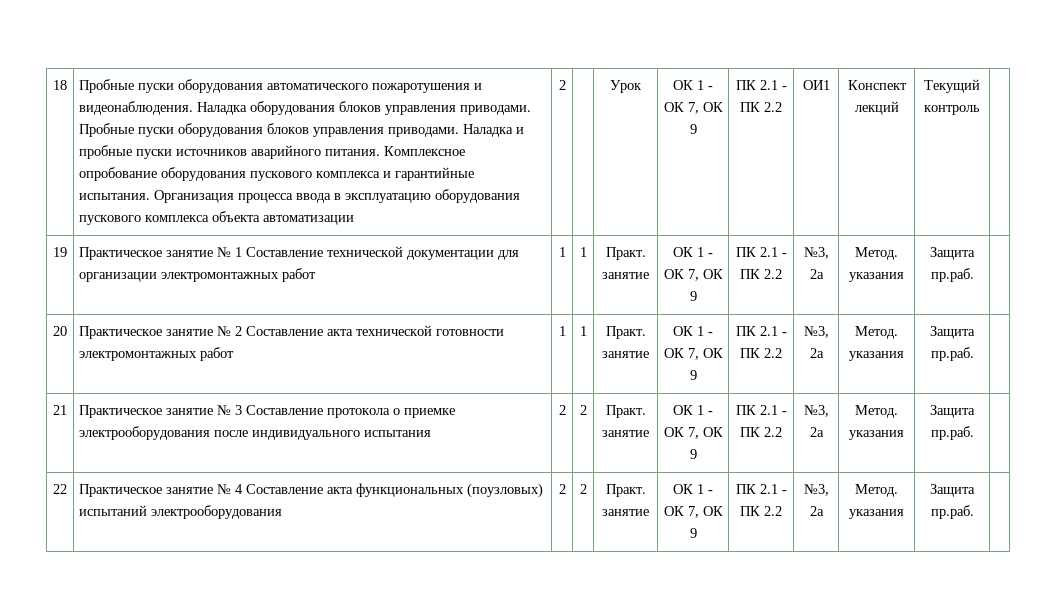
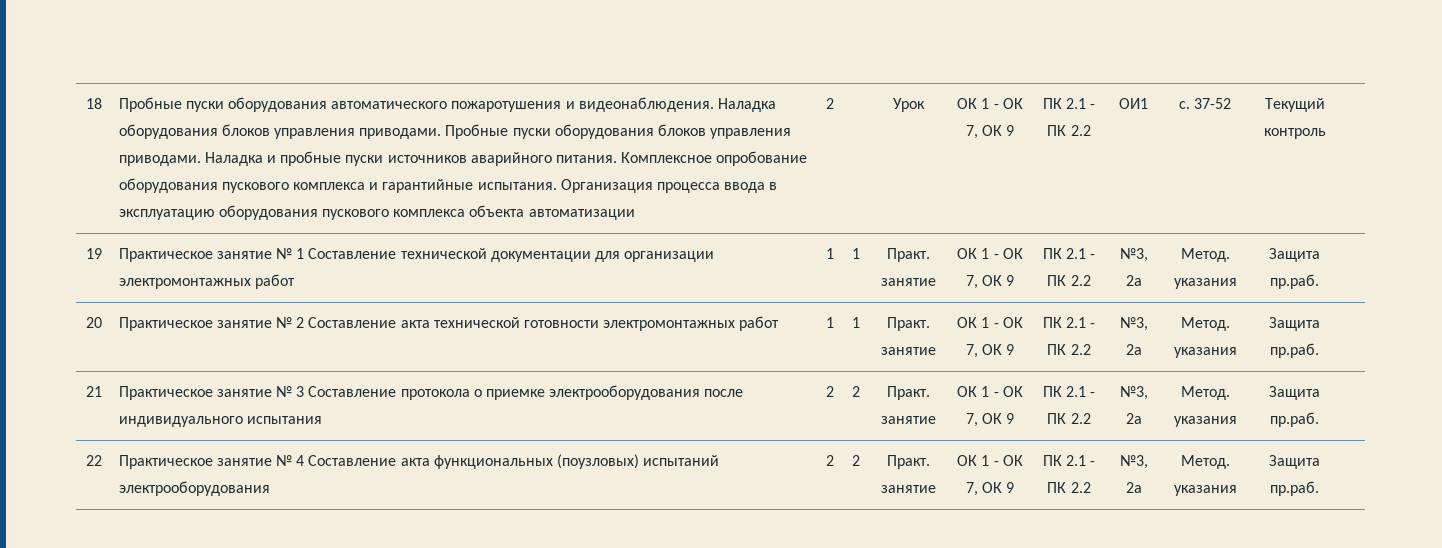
[847,80,907,90] [854,101,899,115] Конспект лекций -> [1178,98,1232,109] с. 37-52

